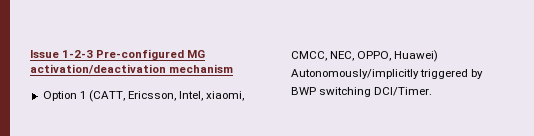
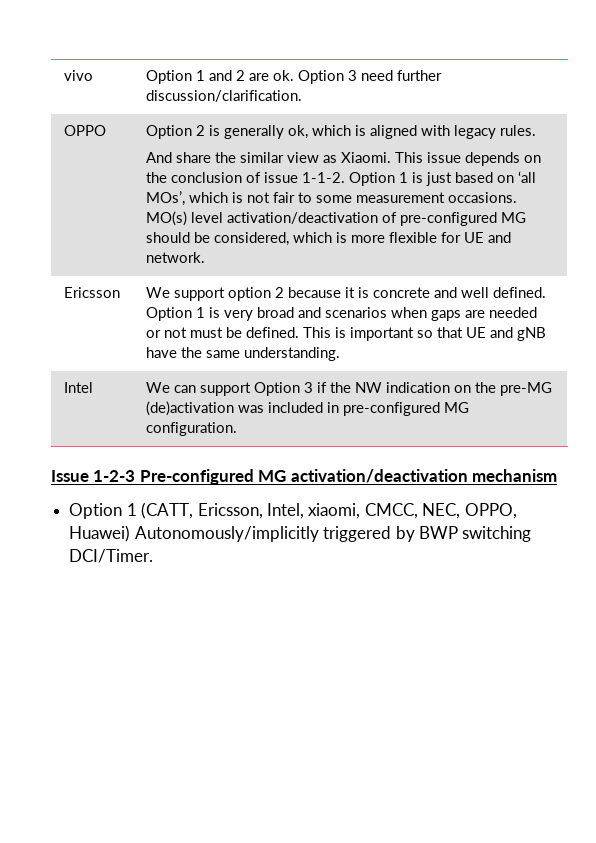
(30, 54) none -> [63,70,93,81] [145,70,443,84] [145,90,302,102] [63,125,106,136] [145,125,537,139] [145,152,542,166] [145,171,537,186] [145,191,518,206] [145,211,526,226] [145,232,512,246] [145,252,205,263] [63,287,120,298] [145,287,547,301] [145,307,538,321] [145,327,547,341] [145,347,340,361] [63,382,93,393] [145,382,553,396] [145,401,469,416] [145,422,237,436] vivo | Option 1 and 2 are ok. Option 3 need further discussion/clarification. // OPPO | Option 2 is generally ok, which is aligned with legacy rules. // And share the similar view as Xiaomi. This issue depends on the conclusion of issue 1-1-2. Option 1 is just based on ‘all MOs’, which is not fair to some measurement occasions. MO(s) level activation/deactivation of pre-configured MG should be considered, which is more flexible for UE and network. // Ericsson | We support option 2 because it is concrete and well defined. Option 1 is very broad and scenarios when gaps are needed or not must be defined. This is important so that UE and gNB have the same understanding. // Intel | We can support Option 3 if the NW indication on the pre-MG (de)activation was included in pre-configured MG configuration. //

